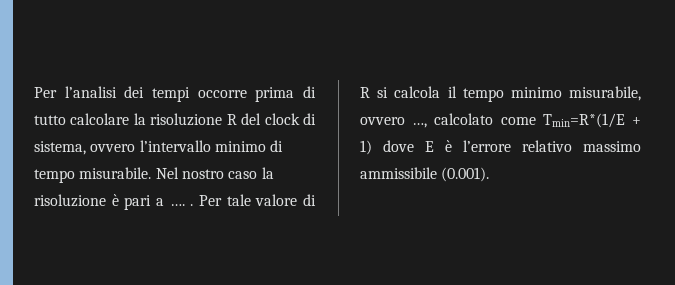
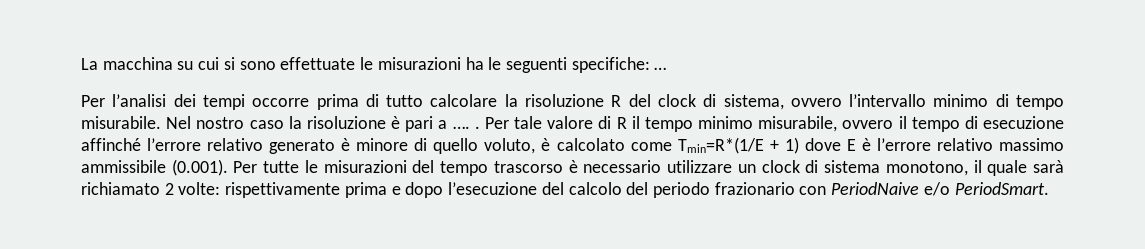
(34, 92) none -> [81,57,667,73] La macchina su cui si sono effettuate le misurazioni ha le seguenti specifiche: … //
[377,86,441,98] si calcola -> (627, 123) none
[412,123,428,128] …, -> [898,116,1064,132] [81,138,551,154] il tempo di esecuzione affinché l’errore relativo generato è minore di quello voluto, è
(490, 174) none -> [233,160,1064,176] [81,182,1049,198] Per tutte le misurazioni del tempo trascorso è necessario utilizzare un clock di sistema monotono, il quale sarà richiamato 2 volte: rispettivamente prima e dopo l’esecuzione del calcolo del periodo frazionario con PeriodNaive e/o PeriodSmart.

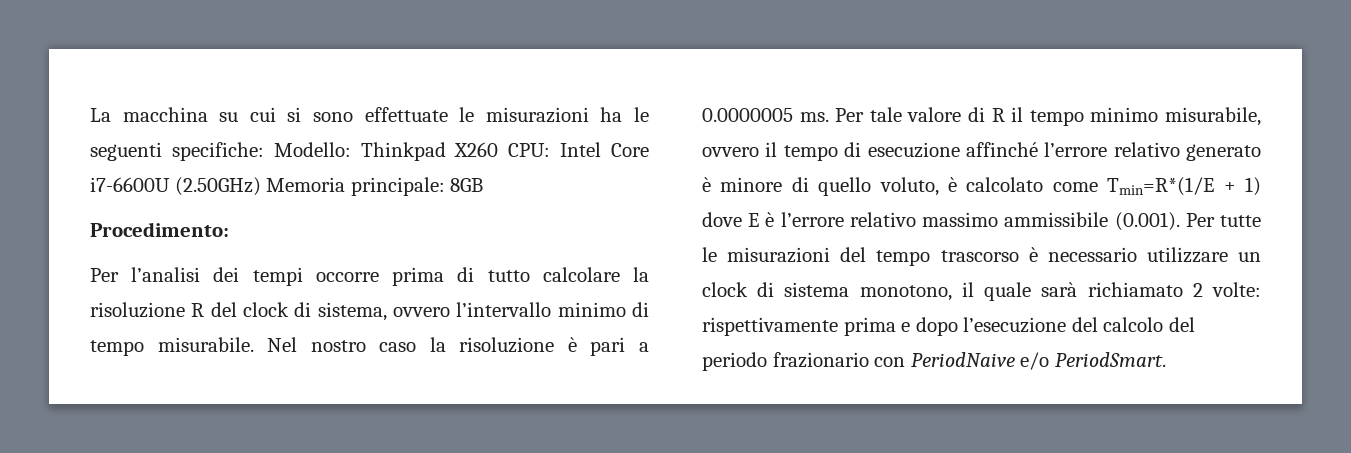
[654,67,667,70] … -> [273,142,649,161] [90,177,484,196] [90,222,229,237] Modello: Thinkpad X260 CPU: Intel Core i7-6600U (2.50GHz) Memoria principale: 8GB // Procedimento:
[452,126,480,129] …. . -> [702,108,829,122] 0.0000005 ms.

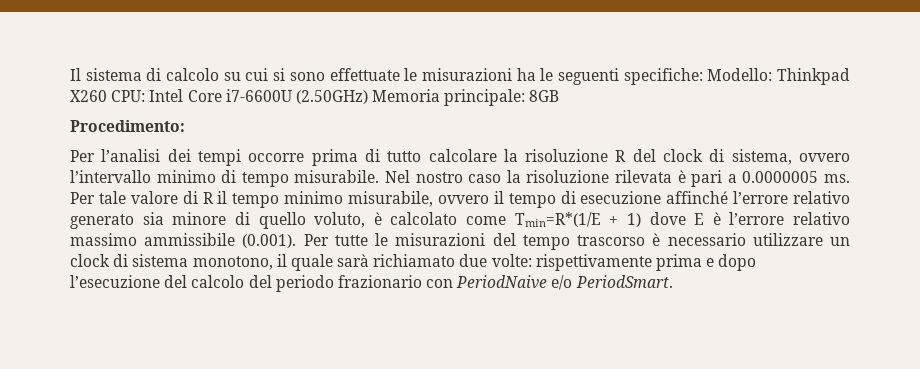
[90,107,208,122] La macchina -> [70,68,220,81] Il sistema di calcolo
(555, 345) none -> [615,170,673,183] rilevata
[702,177,711,192] è -> [142,212,164,225] sia
[1192,283,1203,297] 2 -> [459,254,488,267] due

